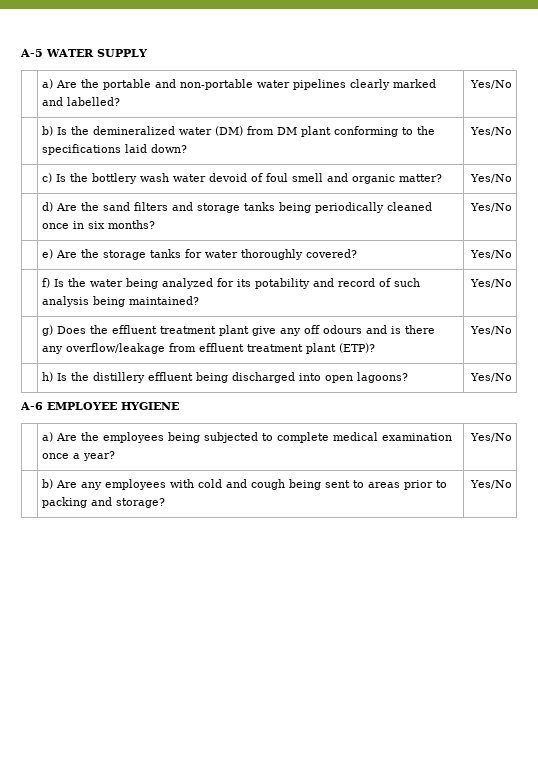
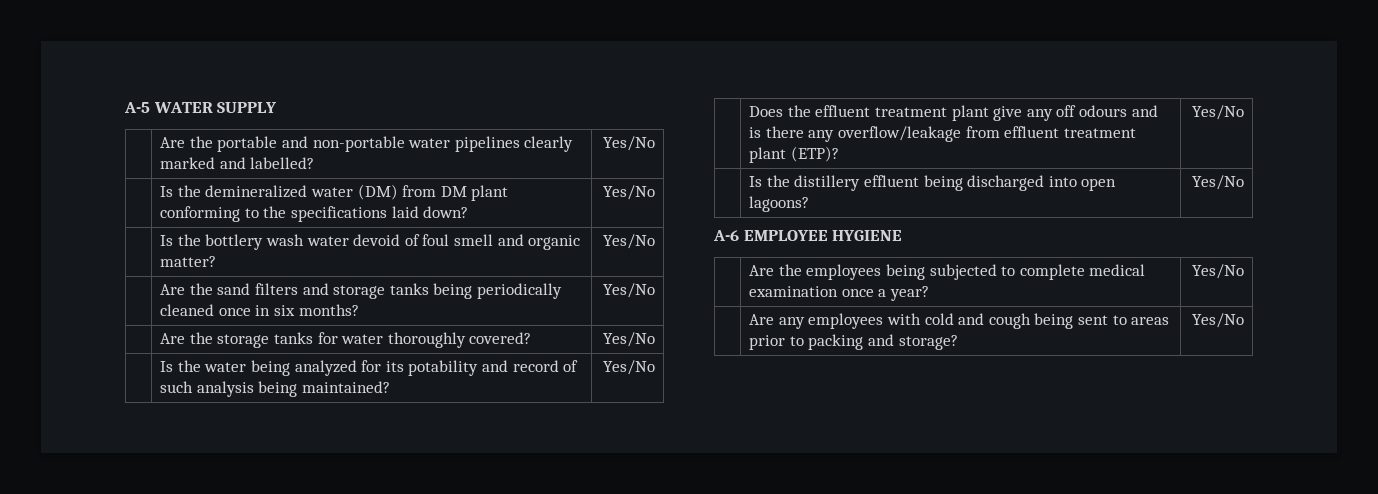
[42,79,54,89] a) -> (278, 107) none
[42,126,54,136] b) -> (655, 143) none
[42,173,53,183] c) -> (655, 192) none
[42,202,54,212] d) -> (655, 241) none
[42,249,54,259] e) -> (655, 290) none
[42,278,51,288] f) -> (655, 339) none
[42,325,54,336] g) -> (655, 367) none
[42,372,54,382] h) -> (1244, 112) none
[42,432,54,442] a) -> (903, 235) none
[42,479,54,489] b) -> (1244, 271) none

